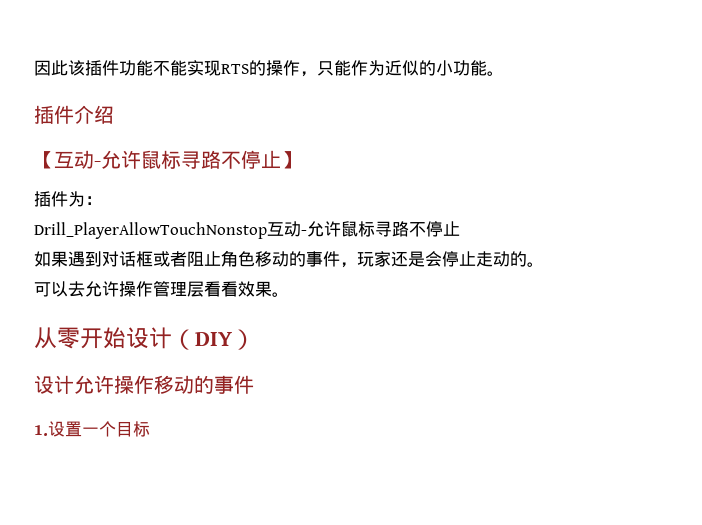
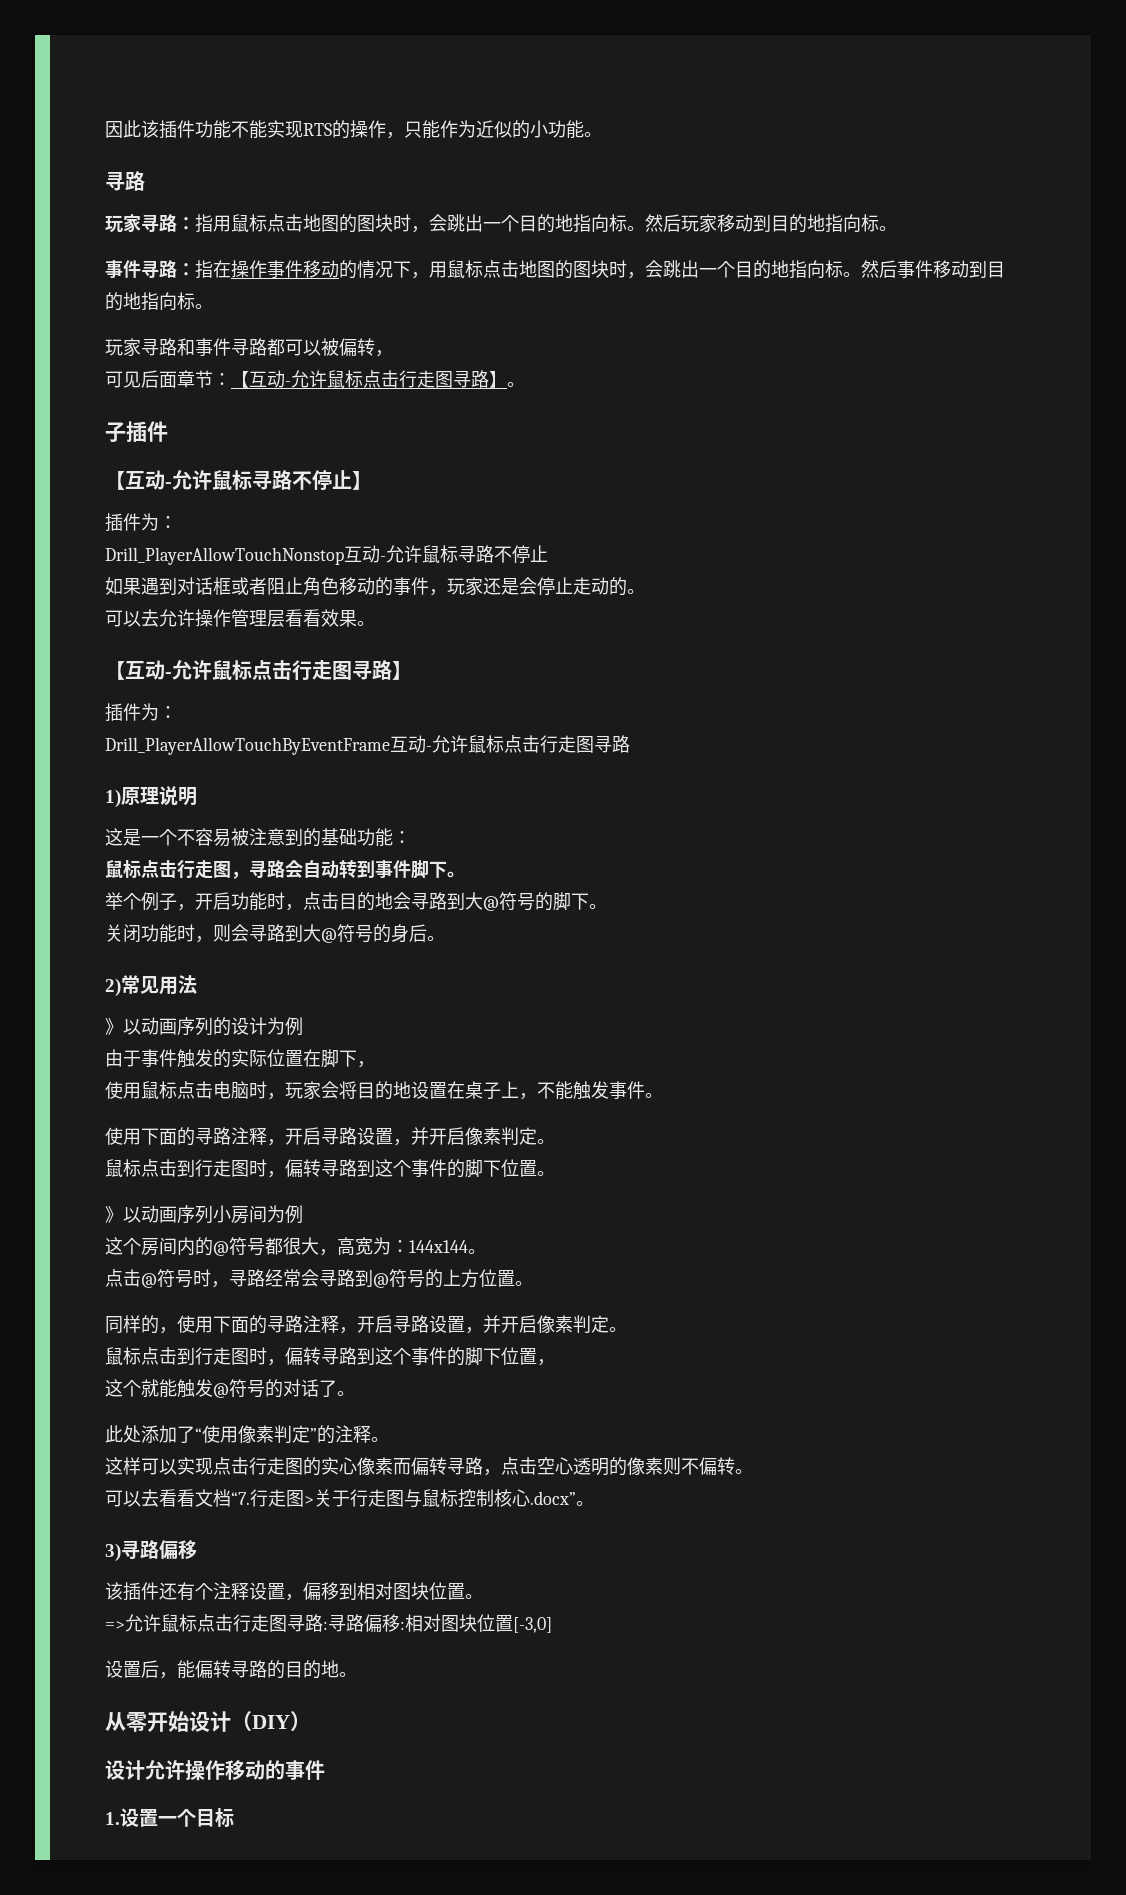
[34,105,114,124] 插件介绍 -> [105,171,145,191] [105,214,897,233] [105,260,1005,279] [105,292,213,311] [105,338,393,357] [105,370,525,388] [105,421,168,443] 寻路 // 玩家寻路：指用鼠标点击地图的图块时，会跳出一个目的地指向标。然后玩家移动到目的地指向标。 // 事件寻路：指在操作事件移动的情况下，用鼠标点击地图的图块时，会跳出一个目的地指向标。然后事件移动到目的地指向标。 // 玩家寻路和事件寻路都可以被偏转， // 可见后面章节：【互动-允许鼠标点击行走图寻路】。 // 子插件
(289, 294) none -> [105,660,412,681] [105,703,177,722] [105,735,630,755] [105,786,197,808] [105,828,411,847] [105,860,465,879] [105,892,607,911] [105,924,445,943] [105,975,197,997] [105,1017,303,1036] [105,1049,375,1068] [105,1081,663,1100] [105,1127,555,1146] [105,1159,555,1178] [105,1205,303,1224] [105,1237,486,1256] [105,1269,533,1288] [105,1315,627,1334] [105,1347,555,1366] [105,1379,355,1398] [105,1425,389,1444] [105,1457,753,1476] [105,1489,594,1508] [105,1540,197,1562] [105,1582,483,1601] [105,1614,552,1633] [105,1660,357,1679] // 【互动-允许鼠标点击行走图寻路】 // 插件为： // Drill_PlayerAllowTouchByEventFrame互动-允许鼠标点击行走图寻路 // 1)原理说明 // 这是一个不容易被注意到的基础功能： // 鼠标点击行走图，寻路会自动转到事件脚下。 // 举个例子，开启功能时，点击目的地会寻路到大@符号的脚下。 // 关闭功能时，则会寻路到大@符号的身后。 // 2)常见用法 // 》以动画序列的设计为例 // 由于事件触发的实际位置在脚下， // 使用鼠标点击电脑时，玩家会将目的地设置在桌子上，不能触发事件。 // 使用下面的寻路注释，开启寻路设置，并开启像素判定。 // 鼠标点击到行走图时，偏转寻路到这个事件的脚下位置。 // 》以动画序列小房间为例 // 这个房间内的@符号都很大，高宽为：144x144。 // 点击@符号时，寻路经常会寻路到@符号的上方位置。 // 同样的，使用下面的寻路注释，开启寻路设置，并开启像素判定。 // 鼠标点击到行走图时，偏转寻路到这个事件的脚下位置， // 这个就能触发@符号的对话了。 // 此处添加了“使用像素判定”的注释。 // 这样可以实现点击行走图的实心像素而偏转寻路，点击空心透明的像素则不偏转。 // 可以去看看文档“7.行走图>关于行走图与鼠标控制核心.docx”。 // 3)寻路偏移 // 该插件还有个注释设置，偏移到相对图块位置。 // =>允许鼠标点击行走图寻路:寻路偏移:相对图块位置[-3,0] // 设置后，能偏转寻路的目的地。

